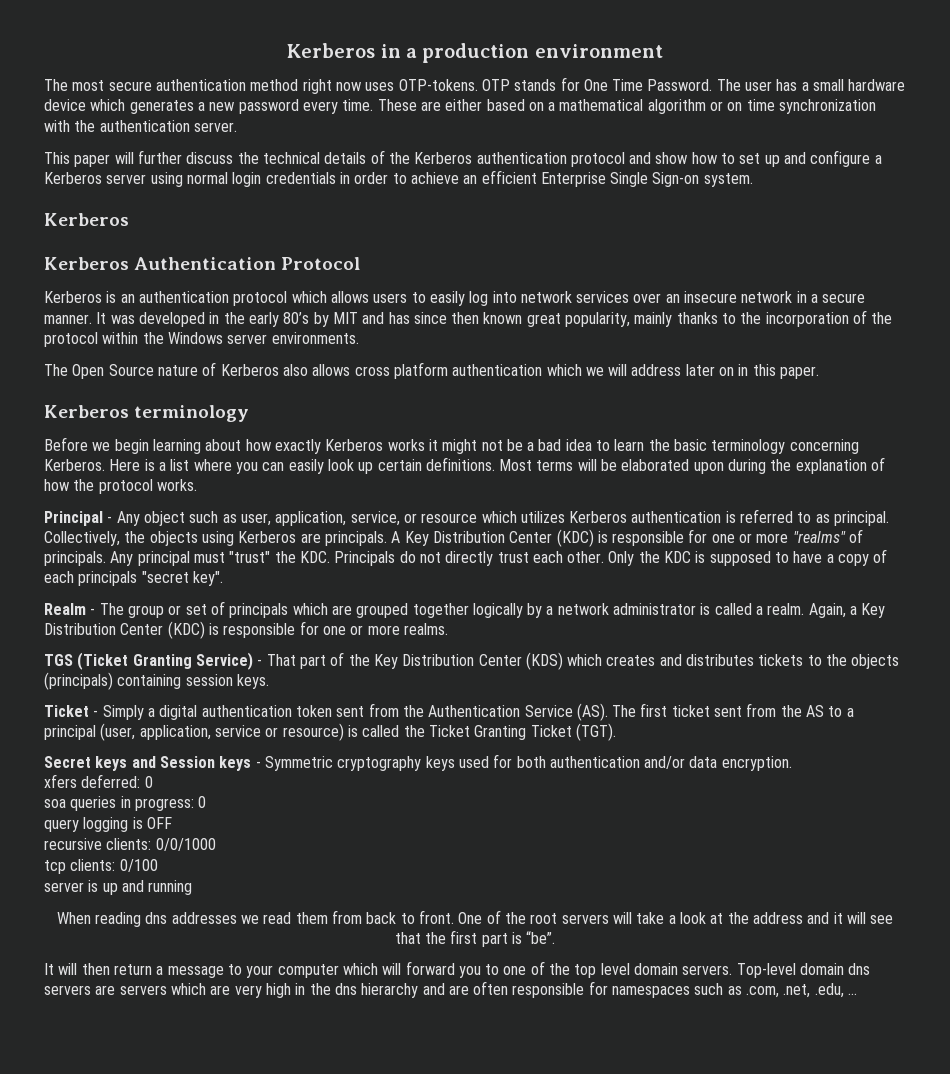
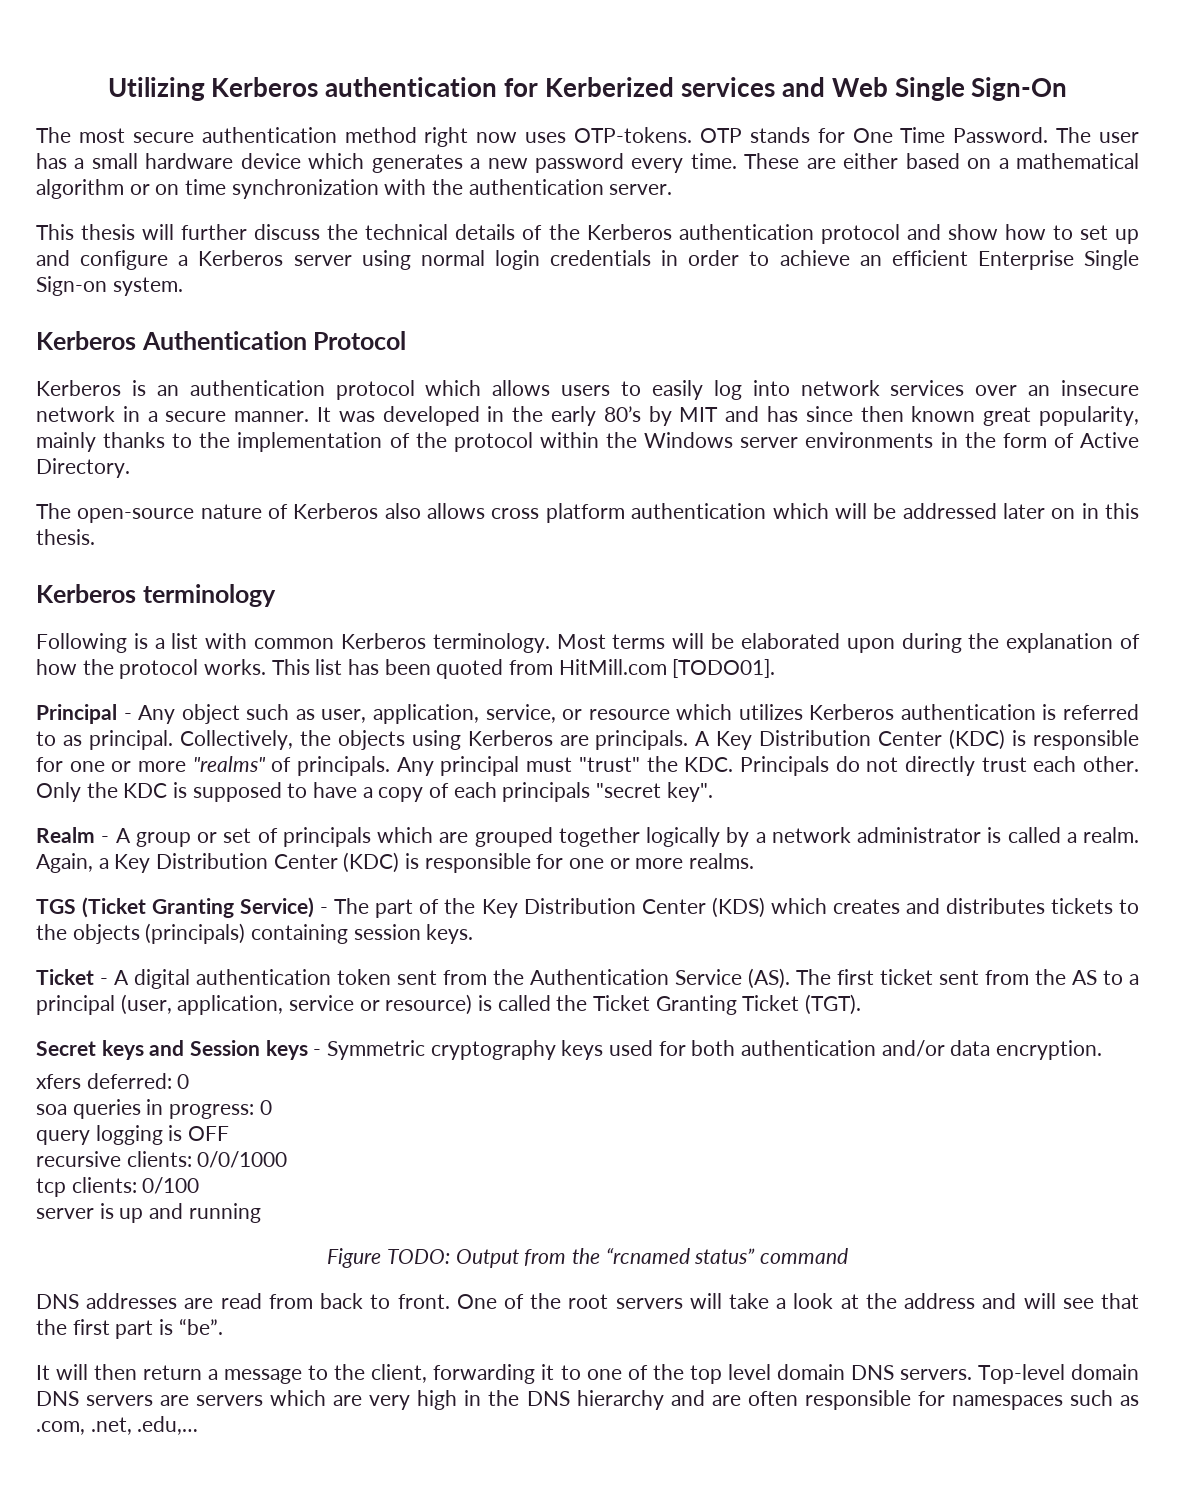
[287,43,663,63] Kerberos in a production environment -> [107,77,1068,101] Utilizing Kerberos authentication for Kerberized services and Web Single Sign-On
[74,154,111,167] paper -> [81,224,136,240] thesis
[44,257,129,270] // Kerberos -> (136, 340) none
[765,312,849,327] incorporation -> [237,432,383,452] implementation
[271,332,359,344] [44,364,154,379] environments. // The Open Source -> [805,432,1139,448] [36,458,130,478] [36,503,195,523] environments in the form of Active Directory. // The open-source
[585,364,682,376] we will address -> [834,503,997,519] will be addressed
[780,366,820,379] paper. -> [36,529,95,545] thesis.
[44,437,859,454] [44,457,495,474] Before we begin learning about how exactly Kerberos works it might not be a bad idea to learn the basic terminology concerning Kerberos. Here is a list where you can easily look up certain definitions. -> [36,633,550,653] Following is a list with common Kerberos terminology.
(197, 485) none -> [271,659,776,679] This list has been quoted from HitMill.com [TODO01].
[99,603,124,615] The -> [115,828,131,843] A
[266,654,296,666] That -> [334,898,370,914] The
[102,705,155,720] Simply a -> [114,970,129,985] A
[56,912,328,927] When reading dns addresses we read them -> [327,1247,848,1268] [36,1293,262,1309] Figure TODO: Output from the “rcnamed status” command // DNS addresses are read
[833,912,843,924] it -> (1017, 1301) none
[246,961,481,978] your computer which will forward you -> [334,1364,555,1384] the client, forwarding it
(679, 969) none -> [850,1365,894,1380] DNS
[848,963,871,975] dns -> [36,1391,79,1406] DNS
[334,983,357,995] dns -> [526,1391,570,1406] DNS
[814,983,858,998] .edu, … -> [137,1416,199,1435] .edu,…

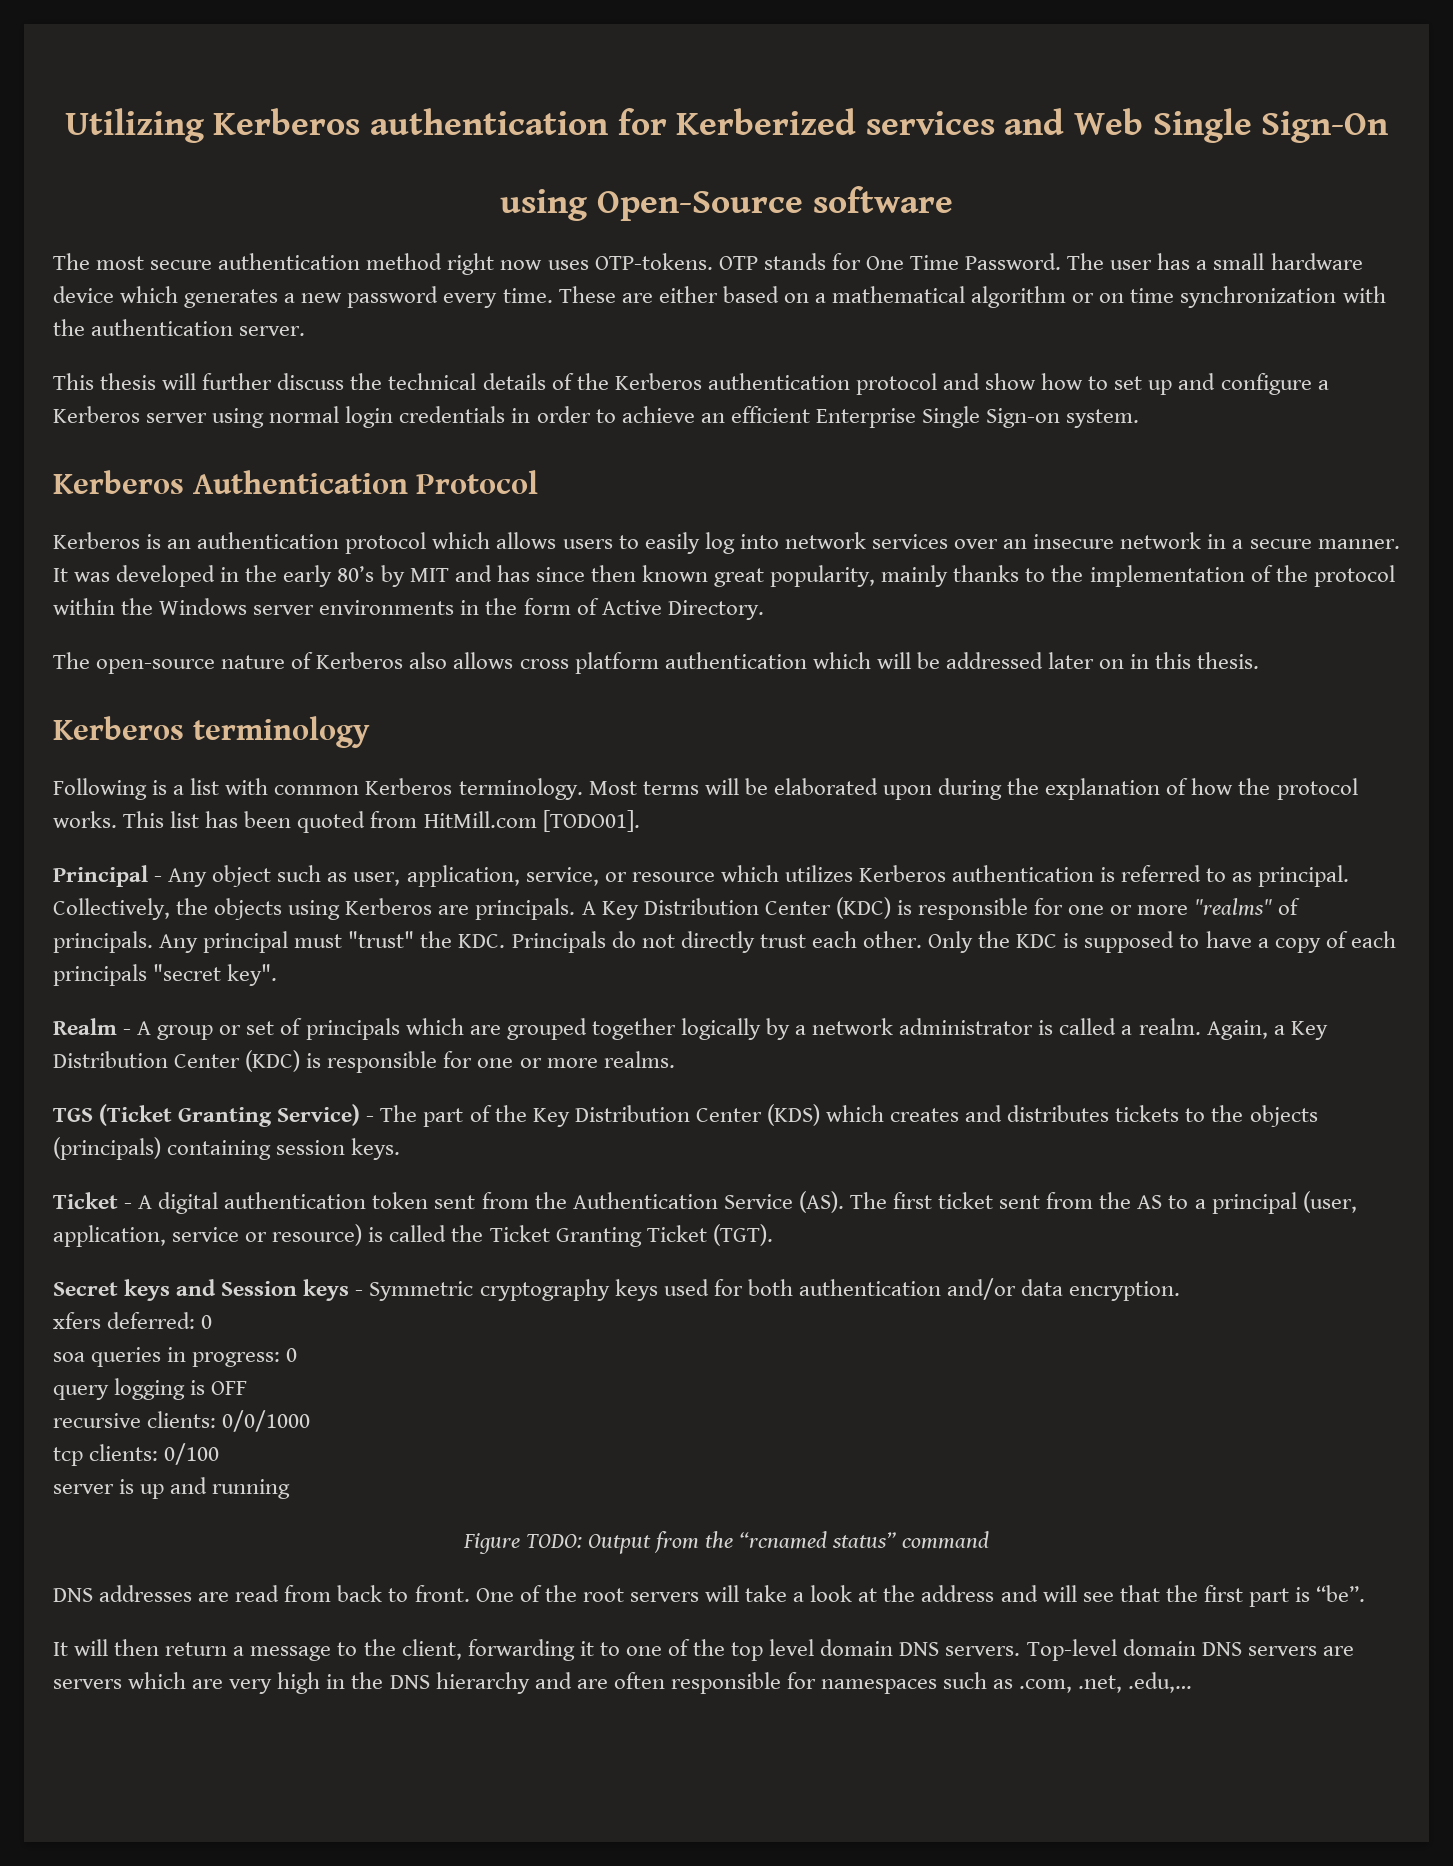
(1068, 89) none -> [500,186,953,221] // using Open-Source software

